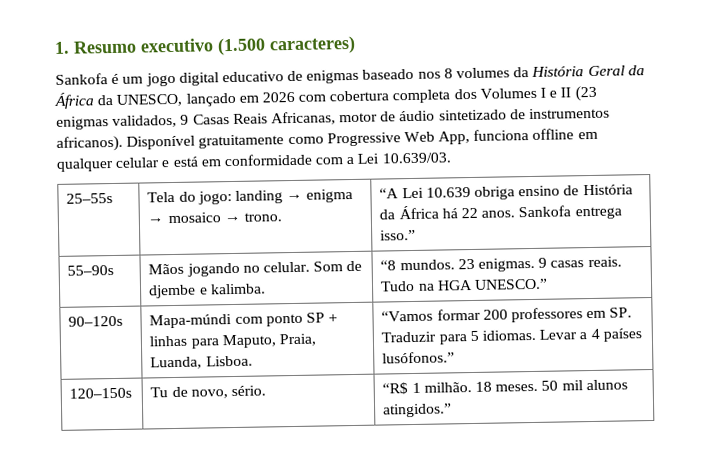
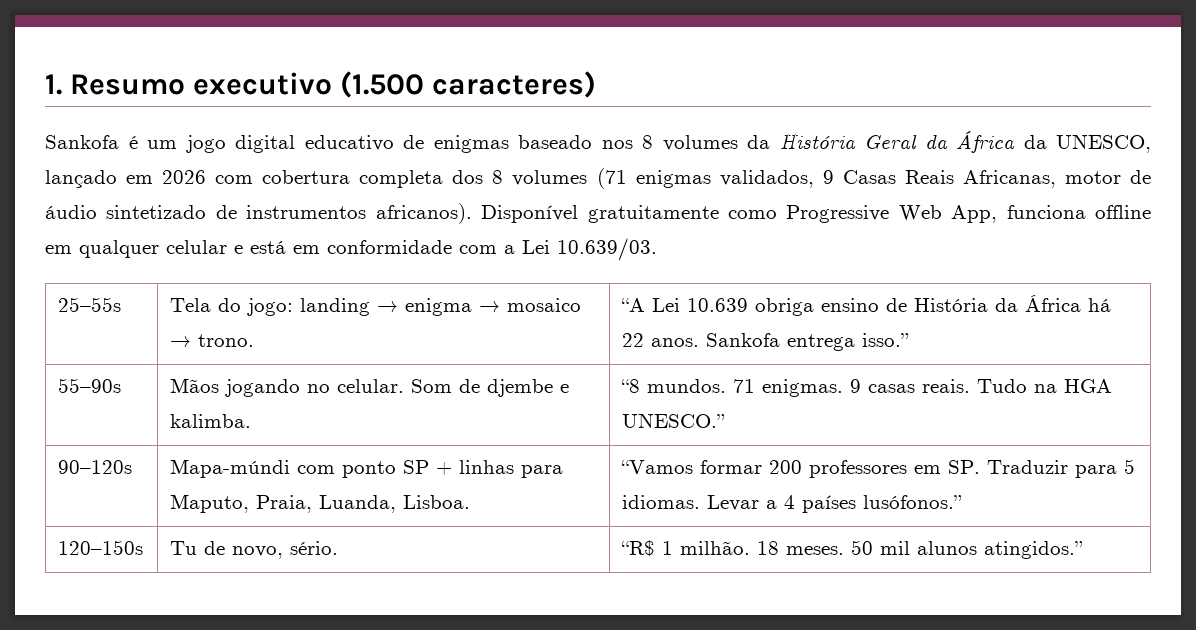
[479,85,597,102] Volumes I e II (23 -> [492,168,627,189] 8 volumes (71
[457,258,475,270] 23 -> [733,379,756,393] 71

